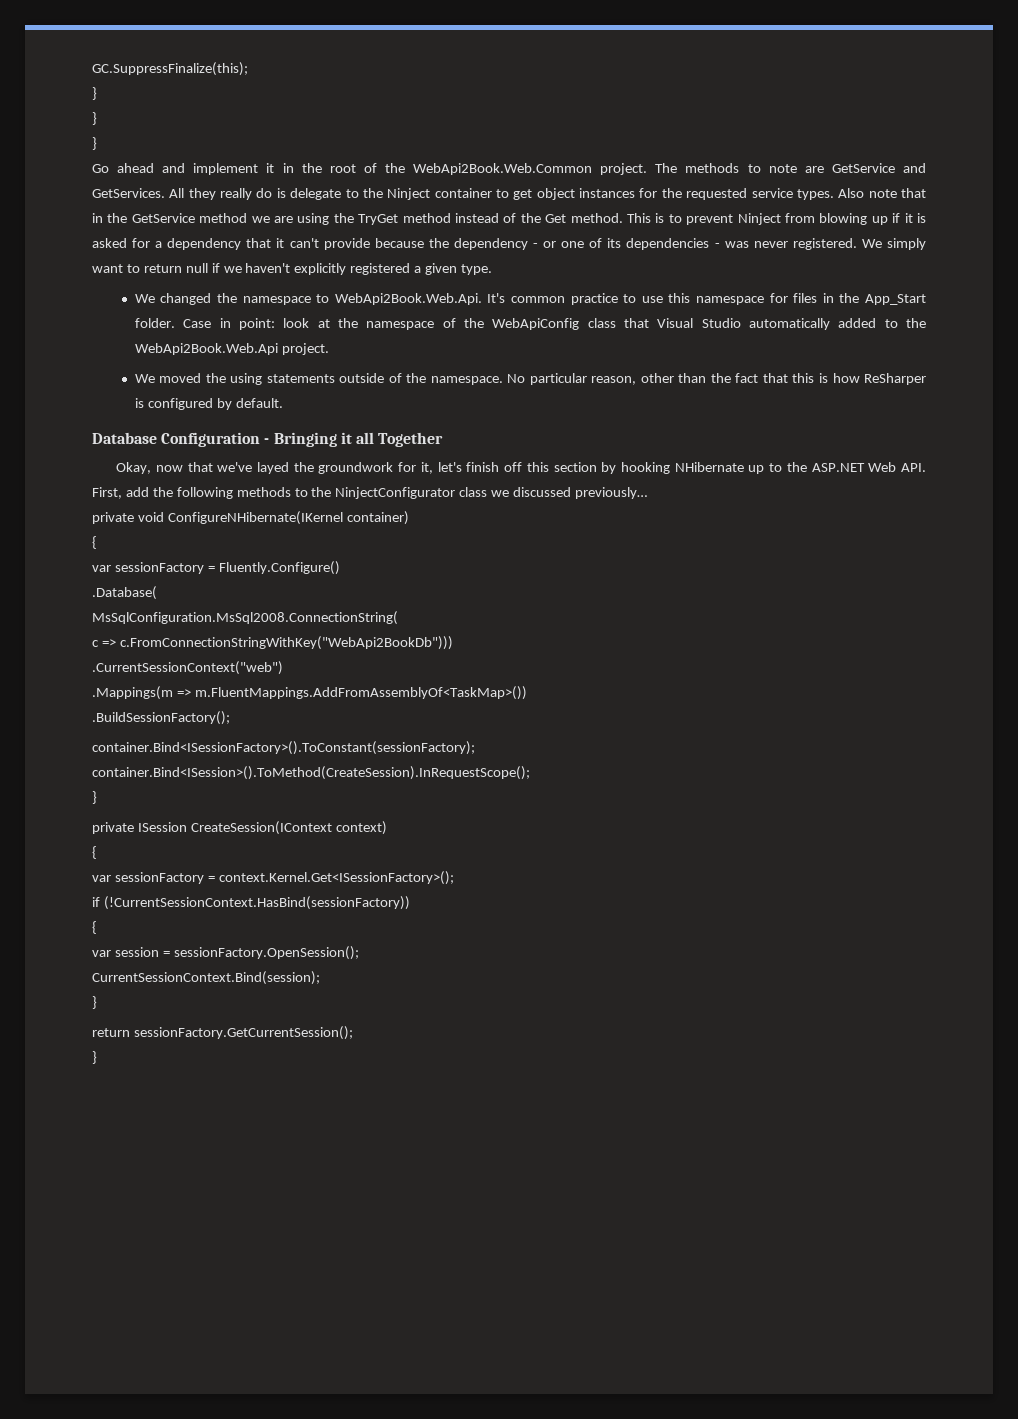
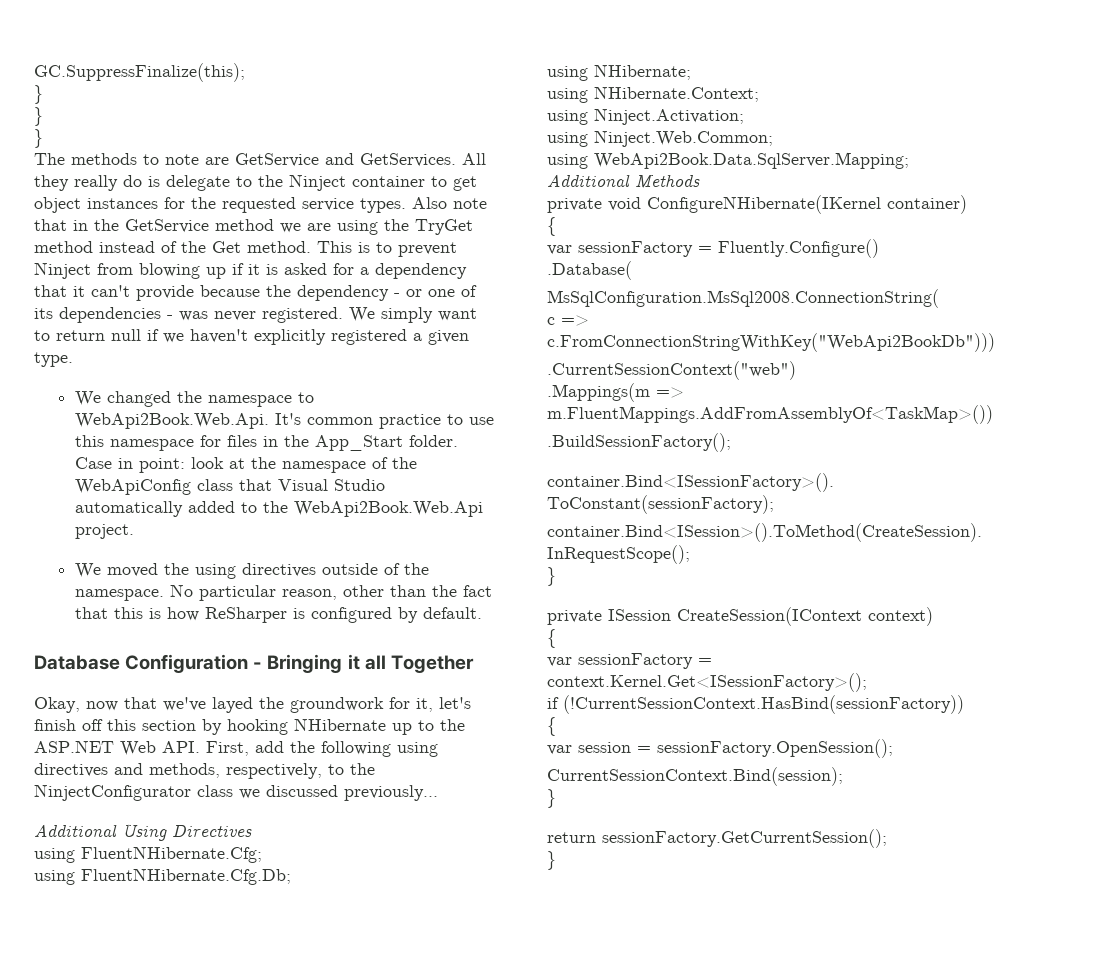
[92,163,648,175] Go ahead and implement it in the root of the WebApi2Book.Web.Common project. -> (43, 138) none
[266,374,335,383] statements -> [242,563,317,577] directives
[236,487,291,497] methods -> [397,742,438,757] [34,763,322,779] using directives and methods, respectively,
(648, 493) none -> [34,824,252,841] [34,846,262,863] [34,868,291,885] [547,64,691,81] [547,86,759,103] [547,108,744,125] [547,130,773,147] [547,152,909,169] [547,174,700,188] // Additional Using Directives // using FluentNHibernate.Cfg; // using FluentNHibernate.Cfg.Db; // using NHibernate; // using NHibernate.Context; // using Ninject.Activation; // using Ninject.Web.Common; // using WebApi2Book.Data.SqlServer.Mapping; // Additional Methods

